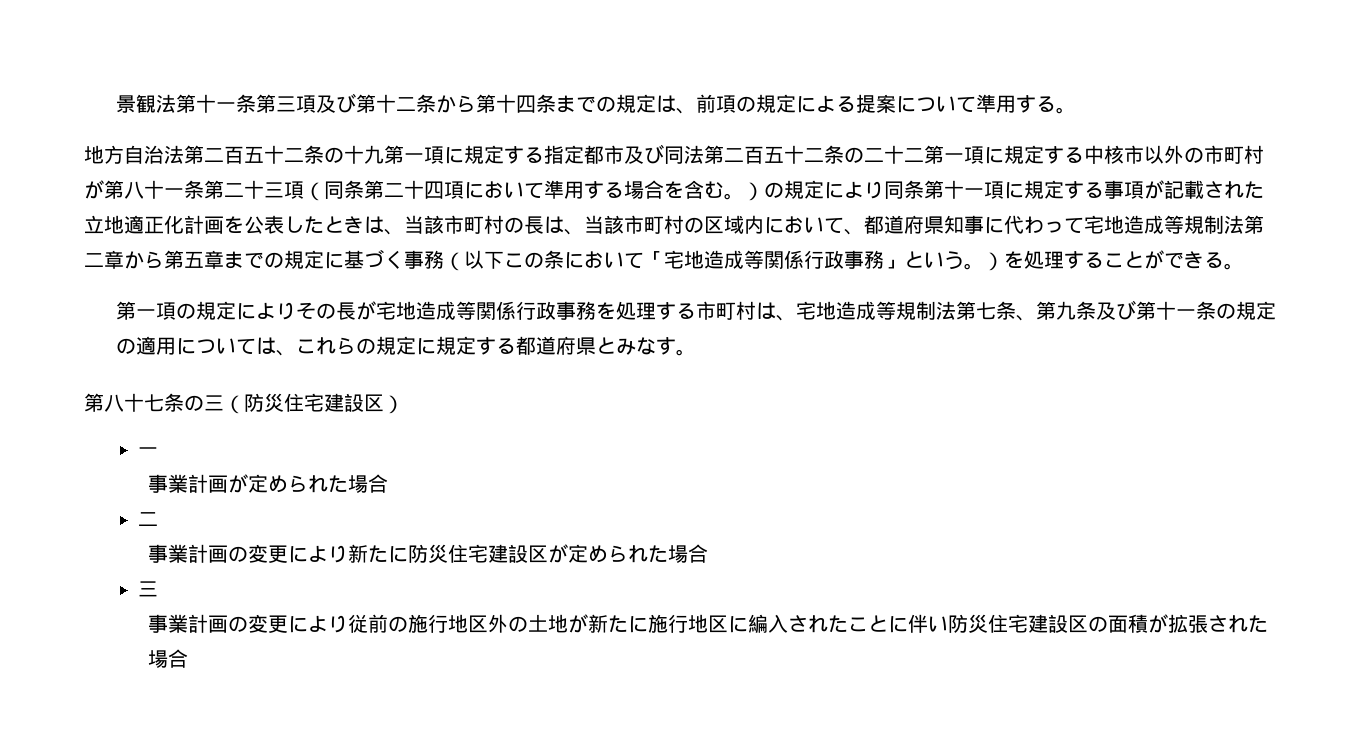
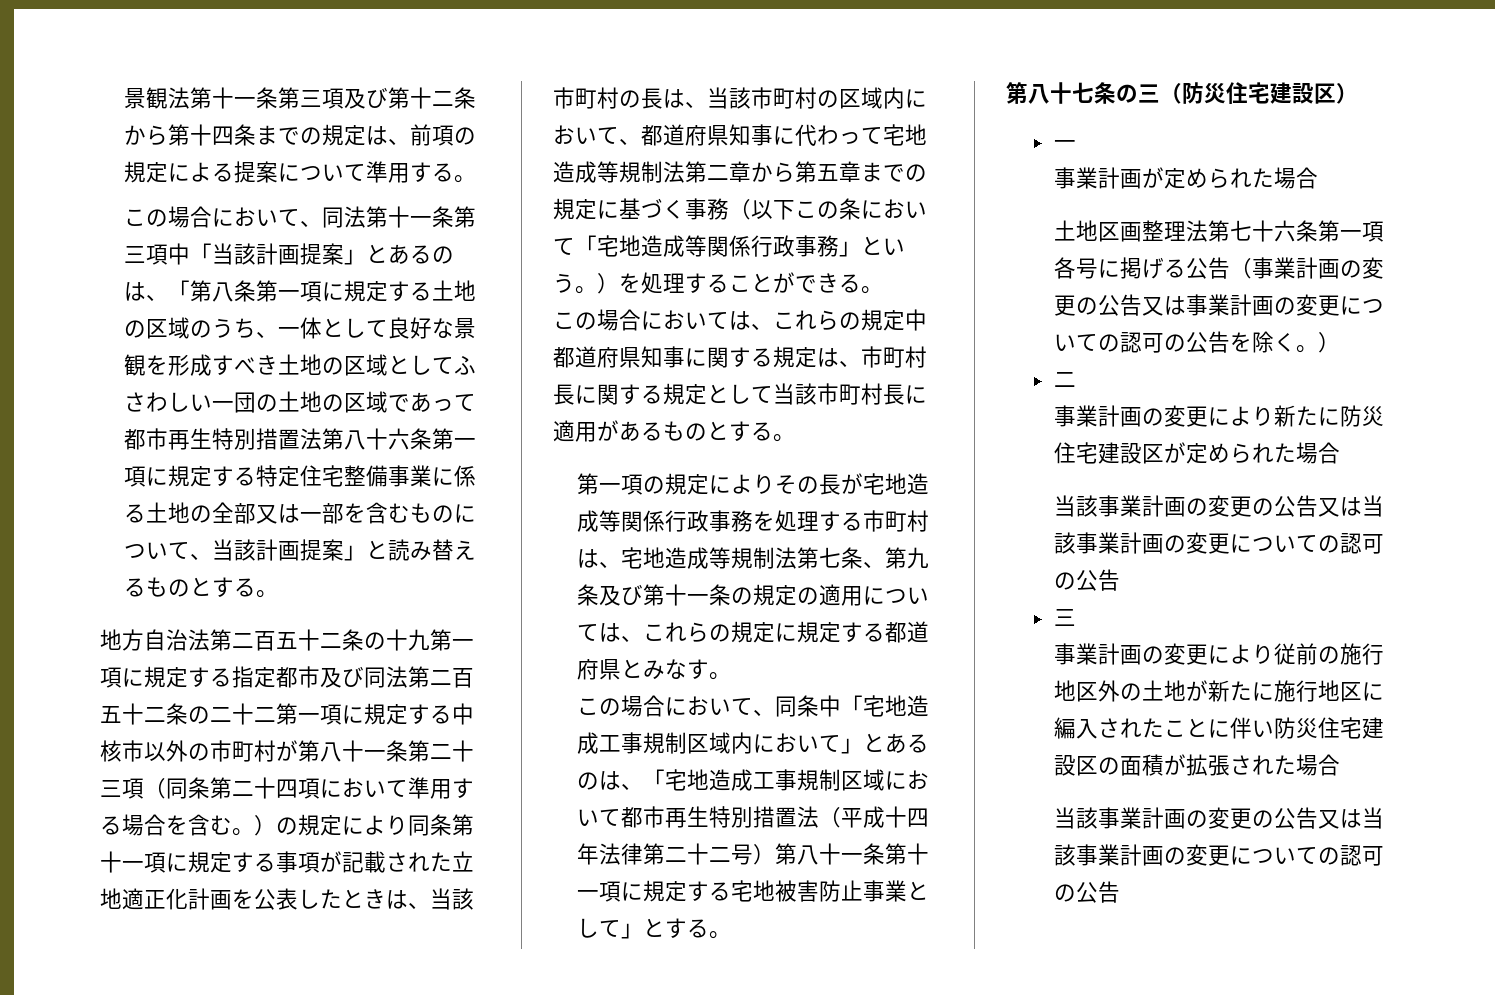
(1076, 110) none -> [123,206,476,228] [123,243,454,265] [123,280,476,302] [123,317,476,339] [123,354,476,376] [123,391,476,413] [123,428,476,450] [123,465,476,487] [123,502,476,524] [123,539,476,561] [123,577,278,598] // この場合において、同法第十一条第三項中「当該計画提案」とあるのは、「第八条第一項に規定する土地の区域のうち、一体として良好な景観を形成すべき土地の区域としてふさわしい一団の土地の区域であって都市再生特別措置法第八十六条第一項に規定する特定住宅整備事業に係る土地の全部又は一部を含むものについて、当該計画提案」と読み替えるものとする。
(1244, 266) none -> [553,309,927,331] [553,346,927,368] [553,383,927,405] [553,420,795,442] // この場合においては、これらの規定中都道府県知事に関する規定は、市町村長に関する規定として当該市町村長に適用があるものとする。
(696, 352) none -> [576,695,929,717] [576,732,929,754] [576,769,929,791] [576,806,929,828] [576,843,929,865] [576,880,929,902] [576,918,731,939] // この場合において、同条中「宅地造成工事規制区域内において」とあるのは、「宅地造成工事規制区域において都市再生特別措置法（平成十四年法律第二十二号）第八十一条第十一項に規定する宅地被害防止事業として」とする。
(388, 483) none -> [1053,220,1384,242] [1053,257,1384,279] [1053,294,1384,316] [1053,331,1340,353] // 土地区画整理法第七十六条第一項各号に掲げる公告（事業計画の変更の公告又は事業計画の変更についての認可の公告を除く。）
(708, 553) none -> [1053,495,1384,517] [1053,532,1384,554] [1053,569,1120,591] // 当該事業計画の変更の公告又は当該事業計画の変更についての認可の公告
(188, 658) none -> [1053,807,1384,829] [1053,844,1384,866] [1053,881,1120,903] // 当該事業計画の変更の公告又は当該事業計画の変更についての認可の公告

